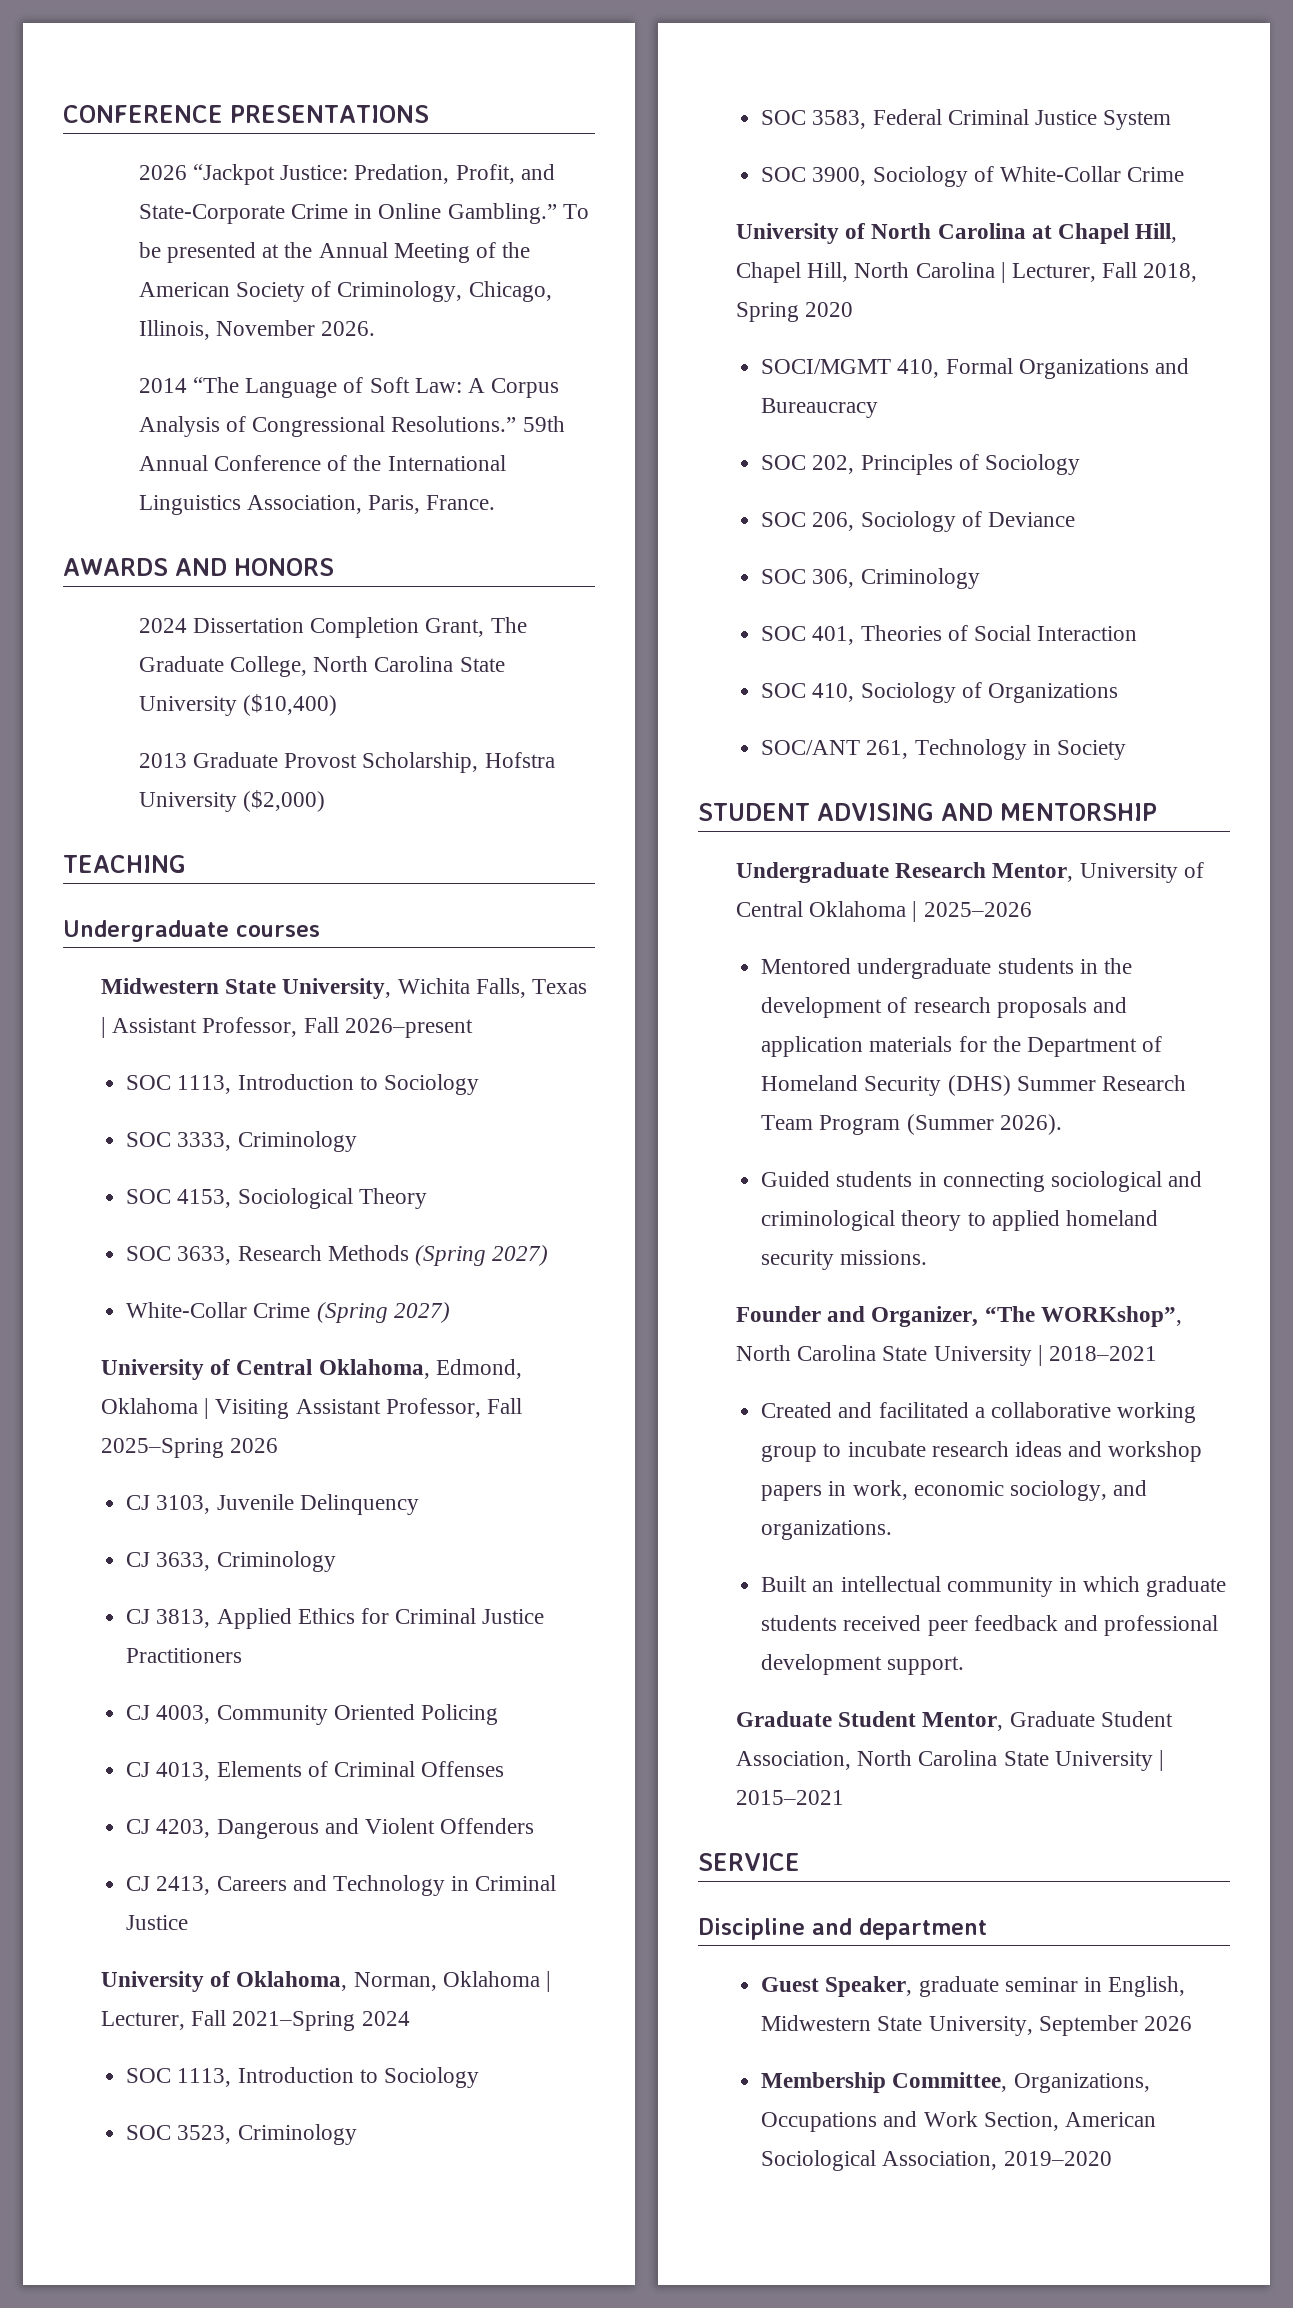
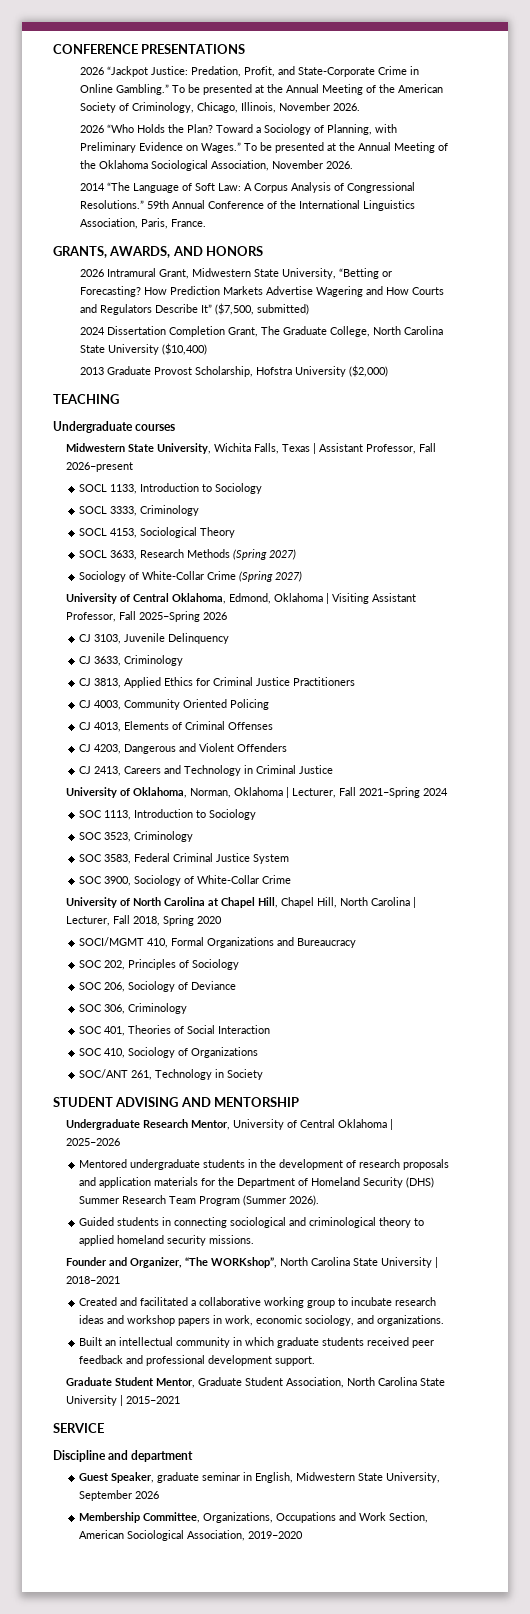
(376, 328) none -> [79,124,397,135] [79,142,448,153] [79,160,353,171] // 2026 “Who Holds the Plan? Toward a Sociology of Planning, with Preliminary Evidence on Wages.” To be presented at the Annual Meeting of the Oklahoma Sociological Association, November 2026.
[63,558,168,576] AWARDS -> [53,246,171,258] GRANTS, AWARDS,
(334, 567) none -> [79,268,392,279] [79,286,444,297] [79,303,309,315] // 2026 Intramural Grant, Midwestern State University, “Betting or Forecasting? How Prediction Markets Advertise Wagering and How Courts and Regulators Describe It” ($7,500, submitted)
[126,1074,480,1095] [126,1132,172,1147] SOC 1113, Introduction to Sociology // SOC -> [78,483,262,494] [78,506,107,514] SOCL 1133, Introduction to Sociology // SOCL
[126,1189,172,1204] SOC -> [78,528,107,536] SOCL
[126,1246,172,1261] SOC -> [78,550,107,558] SOCL
(549, 1255) none -> [78,571,139,582] Sociology of

